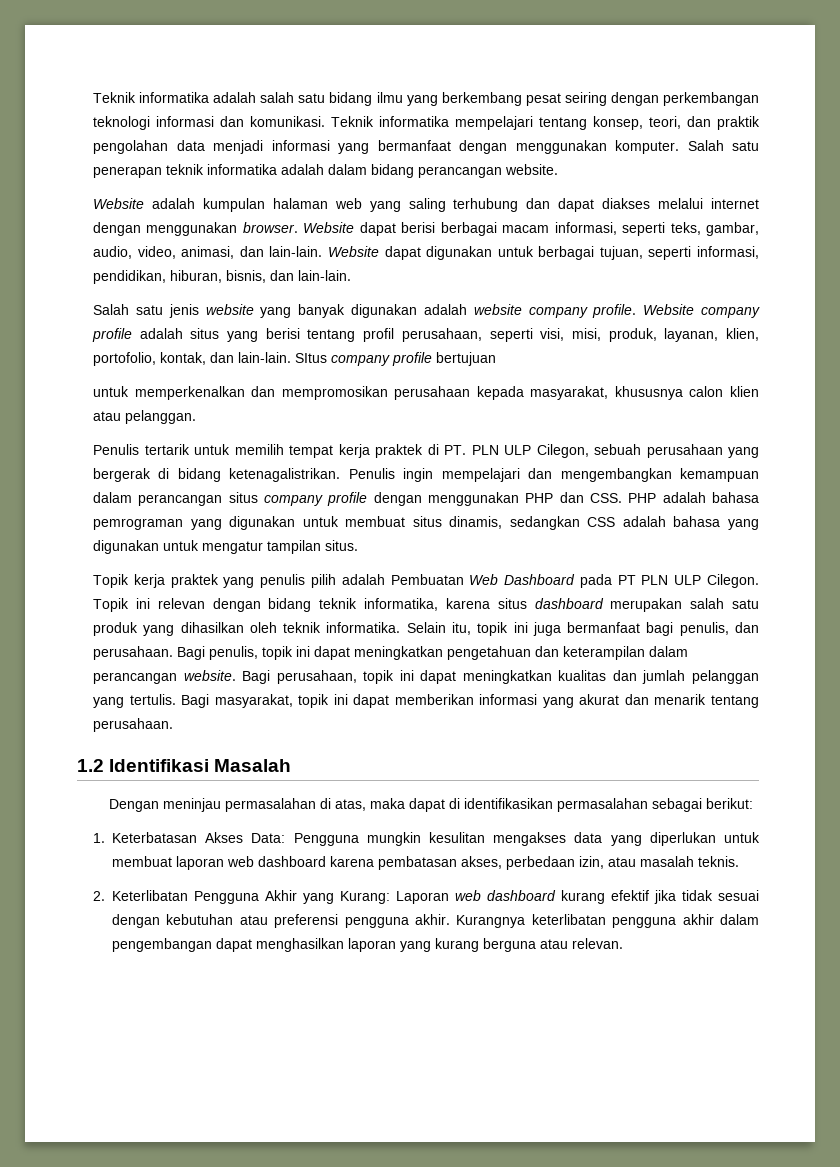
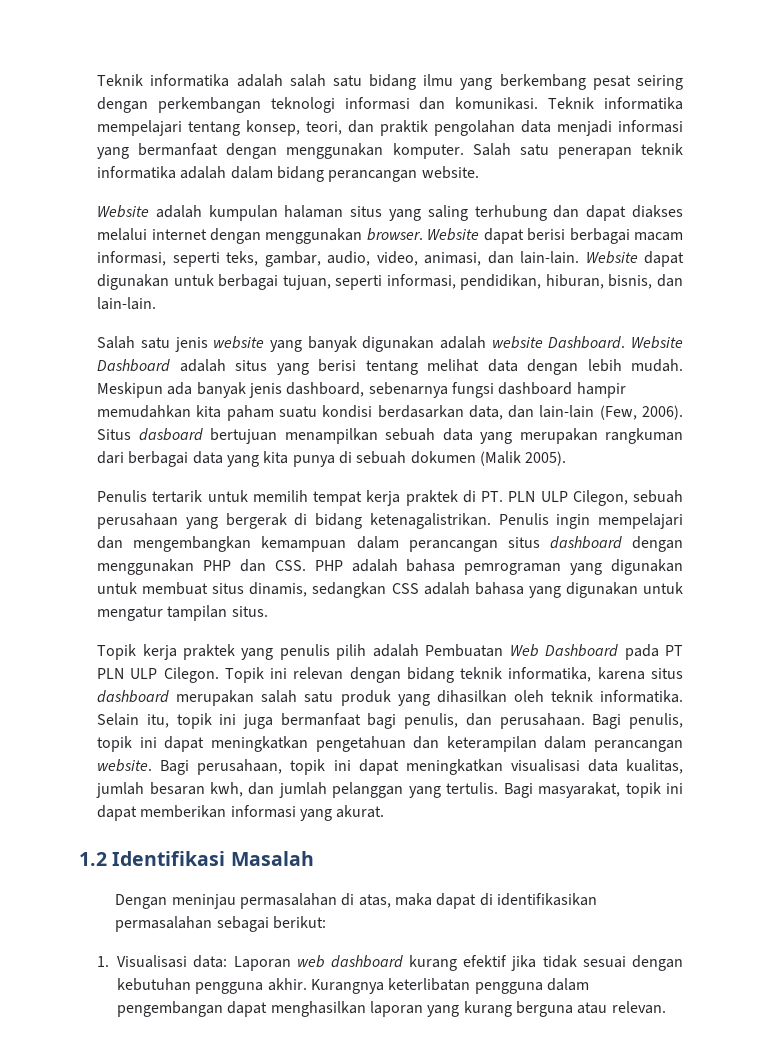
[334,198,362,209] web -> [350,206,383,217] situs
[528,304,761,318] [91,328,132,342] company profile. Website company profile -> [548,336,683,349] [97,359,171,372] Dashboard. Website Dashboard
[363,328,759,342] [92,352,496,366] [92,386,760,400] [92,410,196,424] profil perusahaan, seperti visi, misi, produk, layanan, klien, portofolio, kontak, dan lain-lain. SItus company profile bertujuan // untuk memperkenalkan dan mempromosikan perusahaan kepada masyarakat, khususnya calon klien atau pelanggan. -> [427,359,683,375] [97,382,626,398] [97,405,683,421] [97,428,684,444] [97,451,567,467] melihat data dengan lebih mudah. Meskipun ada banyak jenis dashboard, sebenarnya fungsi dashboard hampir memudahkan kita paham suatu kondisi berdasarkan data, dan lain-lain (Few, 2006). Situs dasboard bertujuan menampilkan sebuah data yang merupakan rangkuman dari berbagai data yang kita punya di sebuah dokumen (Malik 2005).
[263,492,368,506] company profile -> [549,536,622,549] dashboard
[558,670,607,681] kualitas -> [510,759,683,774] [96,782,244,798] visualisasi data kualitas, jumlah besaran kwh,
[579,694,759,708] [92,718,173,732] akurat dan menarik tentang perusahaan. -> [336,805,385,818] akurat.
[111,832,760,846] [111,856,739,870] [92,890,390,904] Keterbatasan Akses Data: Pengguna mungkin kesulitan mengakses data yang diperlukan untuk membuat laporan web dashboard karena pembatasan akses, perbedaan izin, atau masalah teknis. // 2. Keterlibatan Pengguna Akhir yang Kurang: -> [117,955,228,968] Visualisasi data:
[239,914,339,928] atau preferensi -> (192, 984) none
[682,914,714,925] akhir -> (543, 988) none

